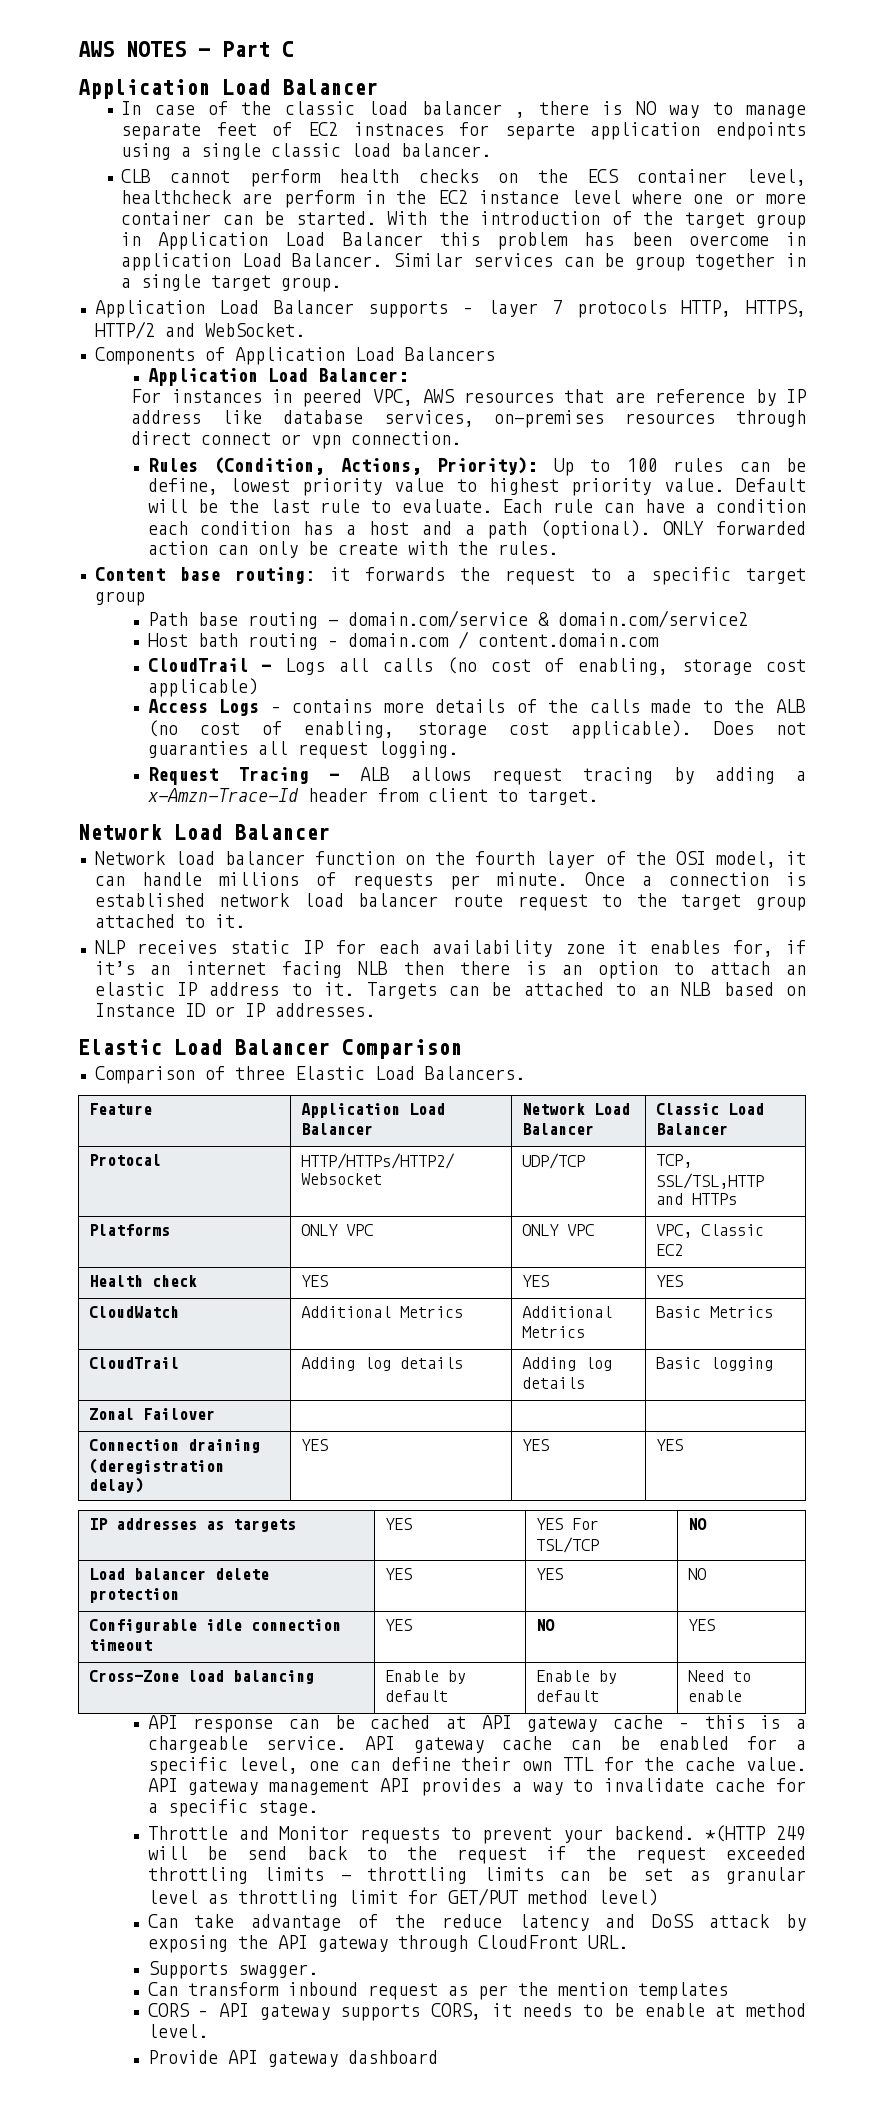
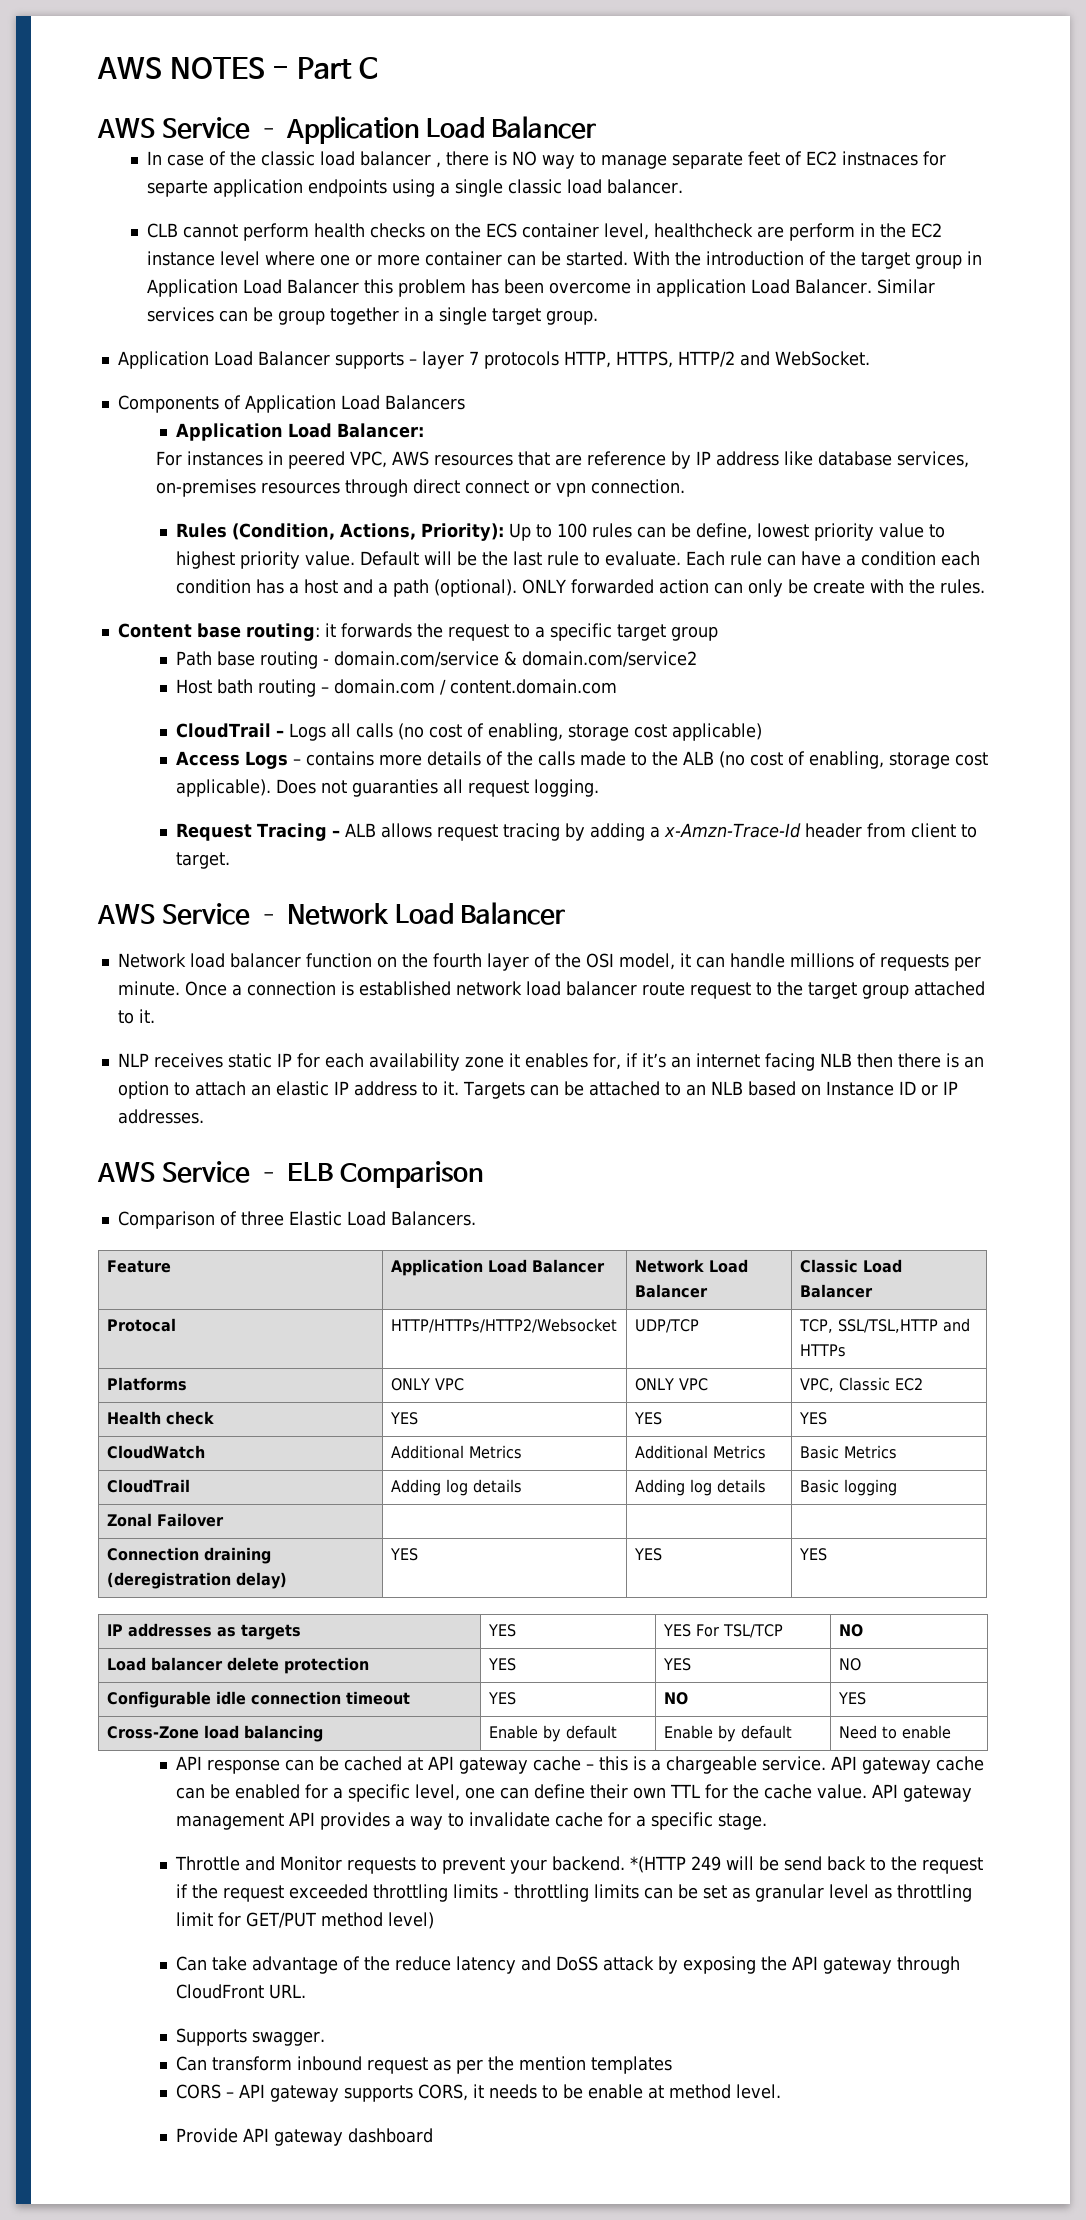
(294, 49) none -> [97,117,280,139] AWS Service –
(598, 797) none -> [97,903,280,925] AWS Service –
[78,1039,330,1055] Elastic Load Balancer -> [97,1161,333,1183] AWS Service – ELB

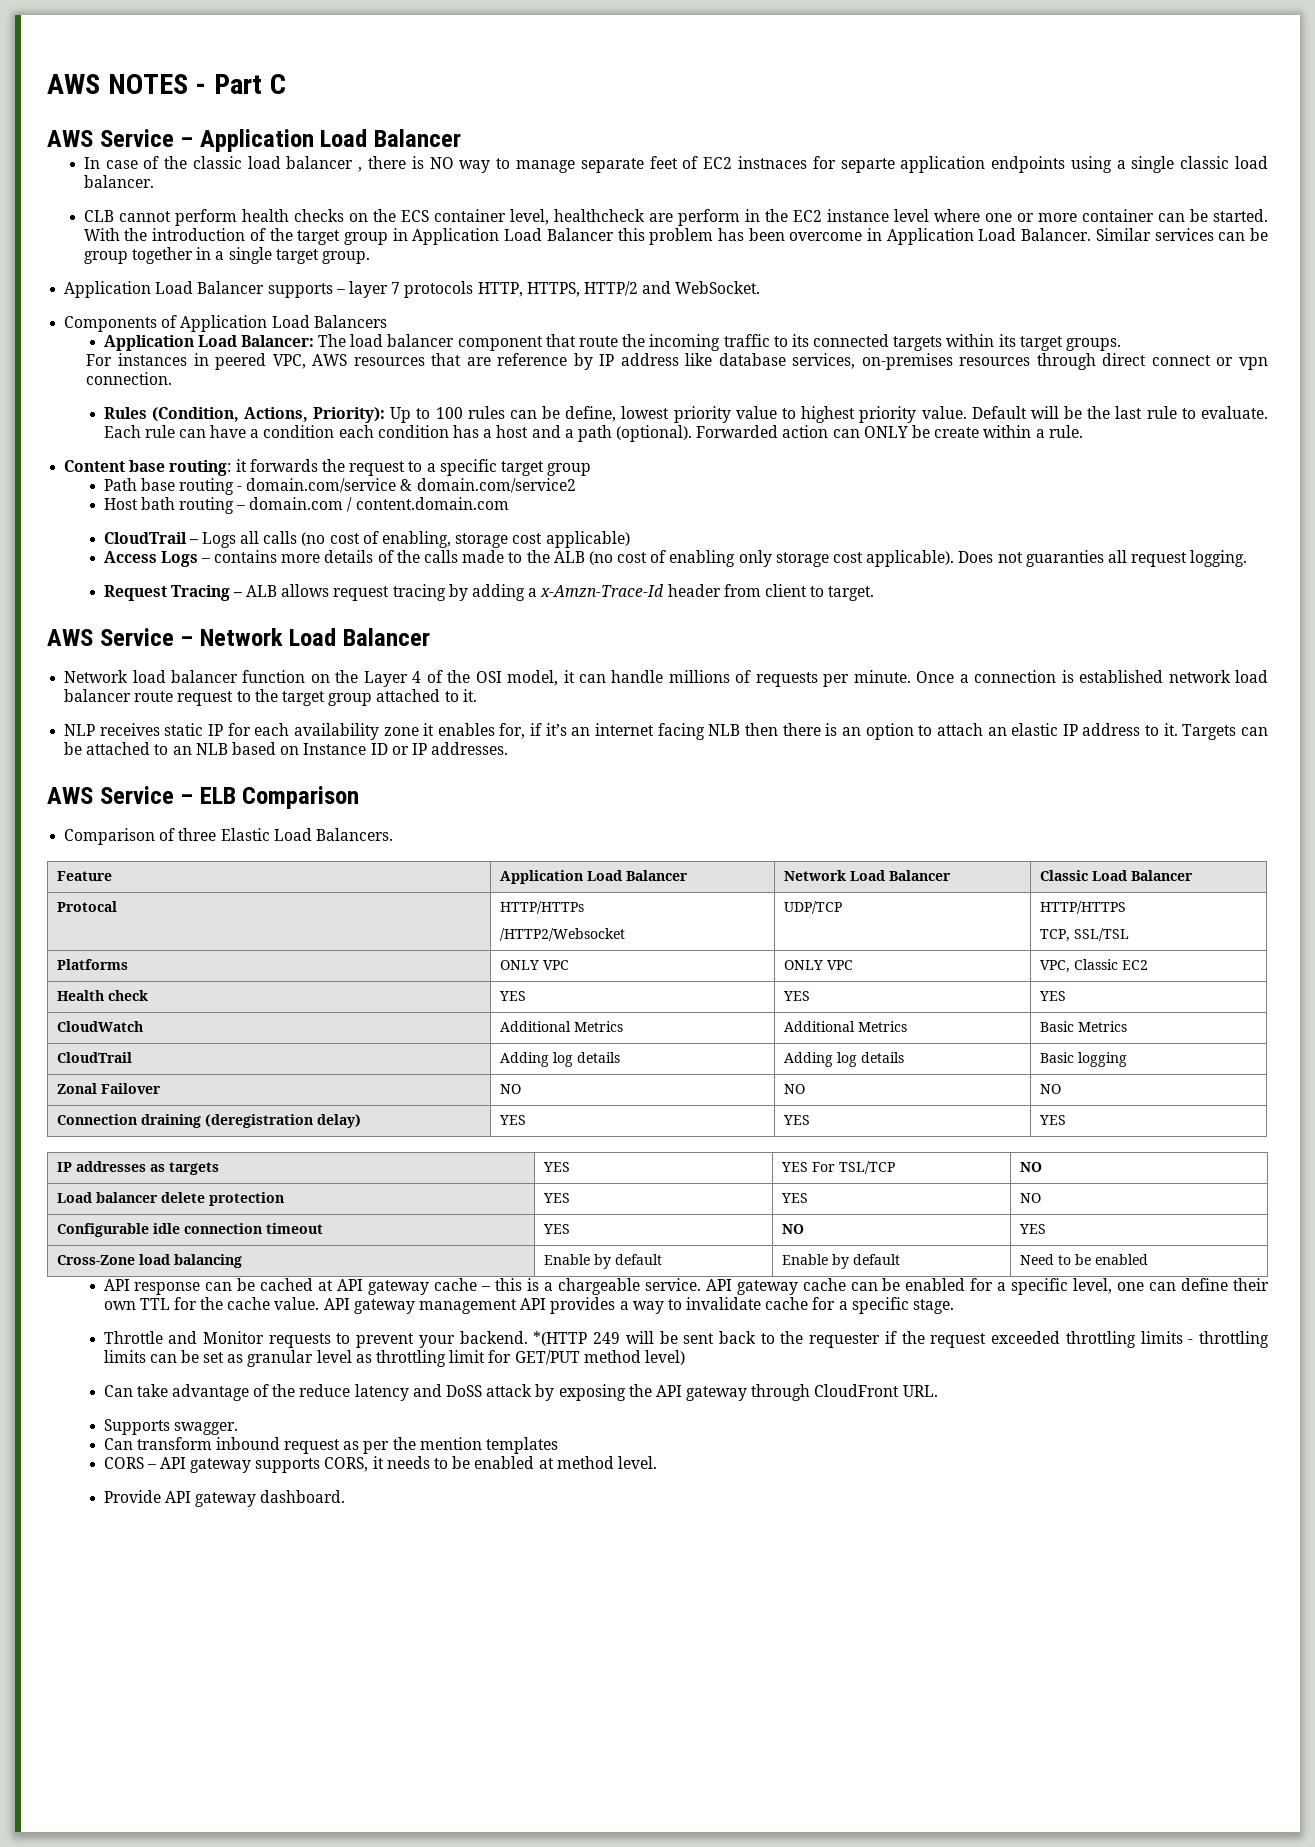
[655,279,746,297] application -> [886,228,974,245] Application
(424, 430) none -> [318,334,1122,351] The load balancer component that route the incoming traffic to its connected targets within its target groups.
[521,579,654,594] ONLY forwarded -> [696,425,779,438] Forwarded
[747,579,783,597] only -> [863,426,908,438] ONLY
[869,579,985,594] with the rules. -> [983,425,1083,438] within a rule.
[808,751,884,769] enabling, -> [669,550,772,567] enabling only
[432,953,529,971] fourth layer -> [363,671,422,687] Layer 4
[390,1318,617,1333] HTTP/HTTPs/HTTP2/Websocket -> [500,901,585,914] [500,928,626,941] HTTP/HTTPs // /HTTP2/Websocket
[798,1318,970,1333] [799,1344,846,1357] TCP, SSL/TSL,HTTP and HTTPs -> [1040,901,1127,914] [1040,928,1130,942] HTTP/HTTPS // TCP, SSL/TSL
(224, 1520) | | -> [500,1084,522,1094] [784,1084,806,1094] [1040,1084,1062,1094] NO | NO | NO
[901,1725,951,1739] enable -> [1075,1254,1149,1265] be enabled
[783,1856,822,1871] send -> [683,1333,715,1344] sent
[921,1857,983,1874] request -> [809,1333,881,1348] requester
[587,2084,643,2099] enable -> [474,1456,535,1469] enabled
[347,2128,433,2143] dashboard -> [260,1490,346,1503] dashboard.

